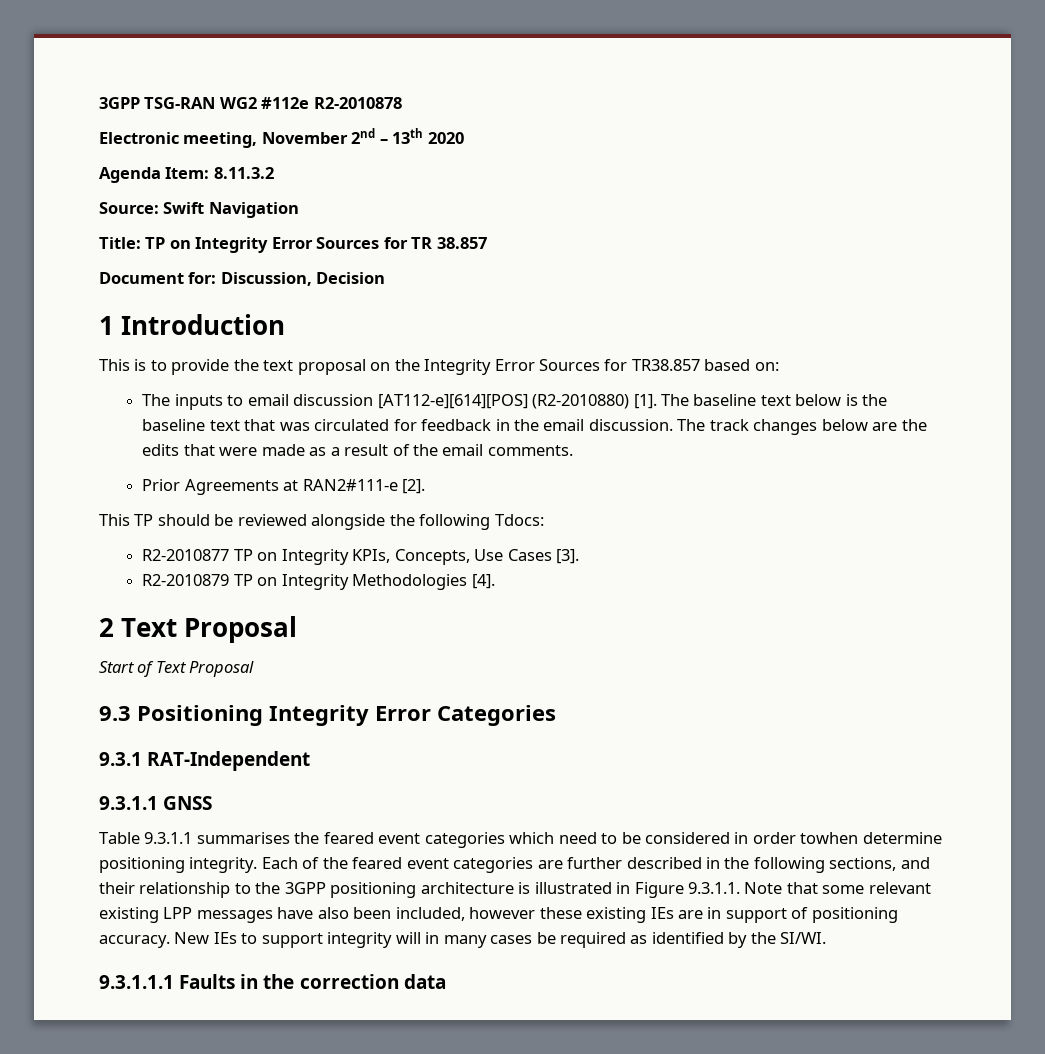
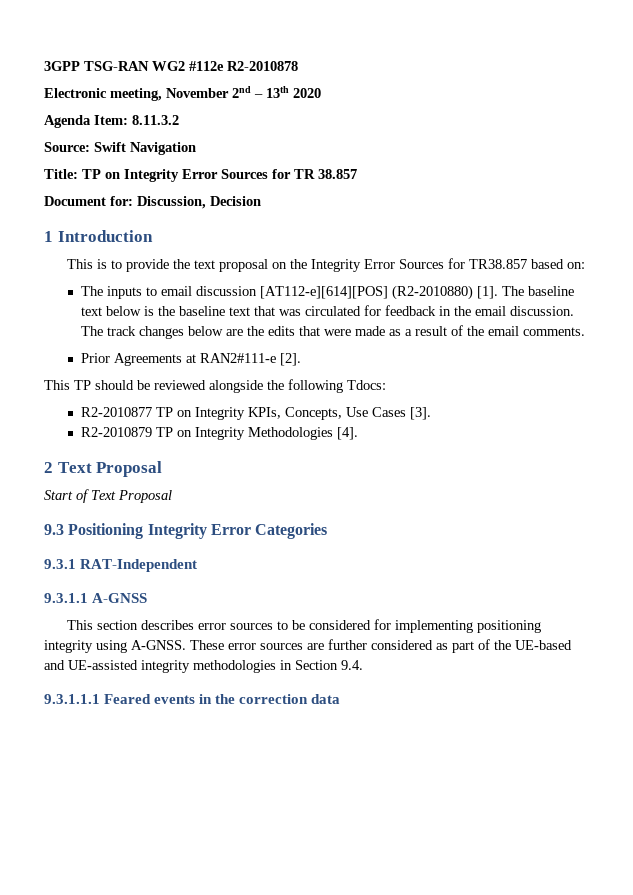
[163,796,213,810] [99,832,942,848] [99,857,930,873] [99,882,931,898] [99,907,898,923] [99,932,827,948] GNSS // Table 9.3.1.1 summarises the feared event categories which need to be considered in order towhen determine positioning integrity. Each of the feared event categories are further described in the following sections, and their relationship to the 3GPP positioning architecture is illustrated in Figure 9.3.1.1. Note that some relevant existing LPP messages have also been included, however these existing IEs are in support of positioning accuracy. New IEs to support integrity will in many cases be required as identified by the SI/WI. -> [92,593,148,603] [67,619,542,633] [44,639,572,653] [44,660,363,673] A-GNSS // This section describes error sources to be considered for implementing positioning integrity using A-GNSS. These error sources are further considered as part of the UE-based and UE-assisted integrity methodologies in Section 9.4.
[179,974,236,989] Faults -> [104,694,196,704] Feared events

